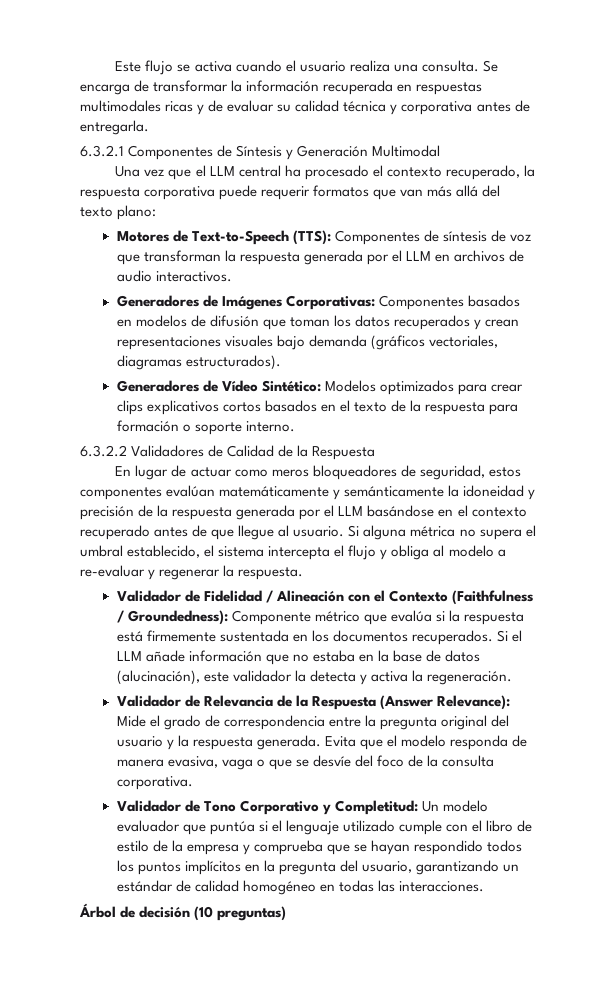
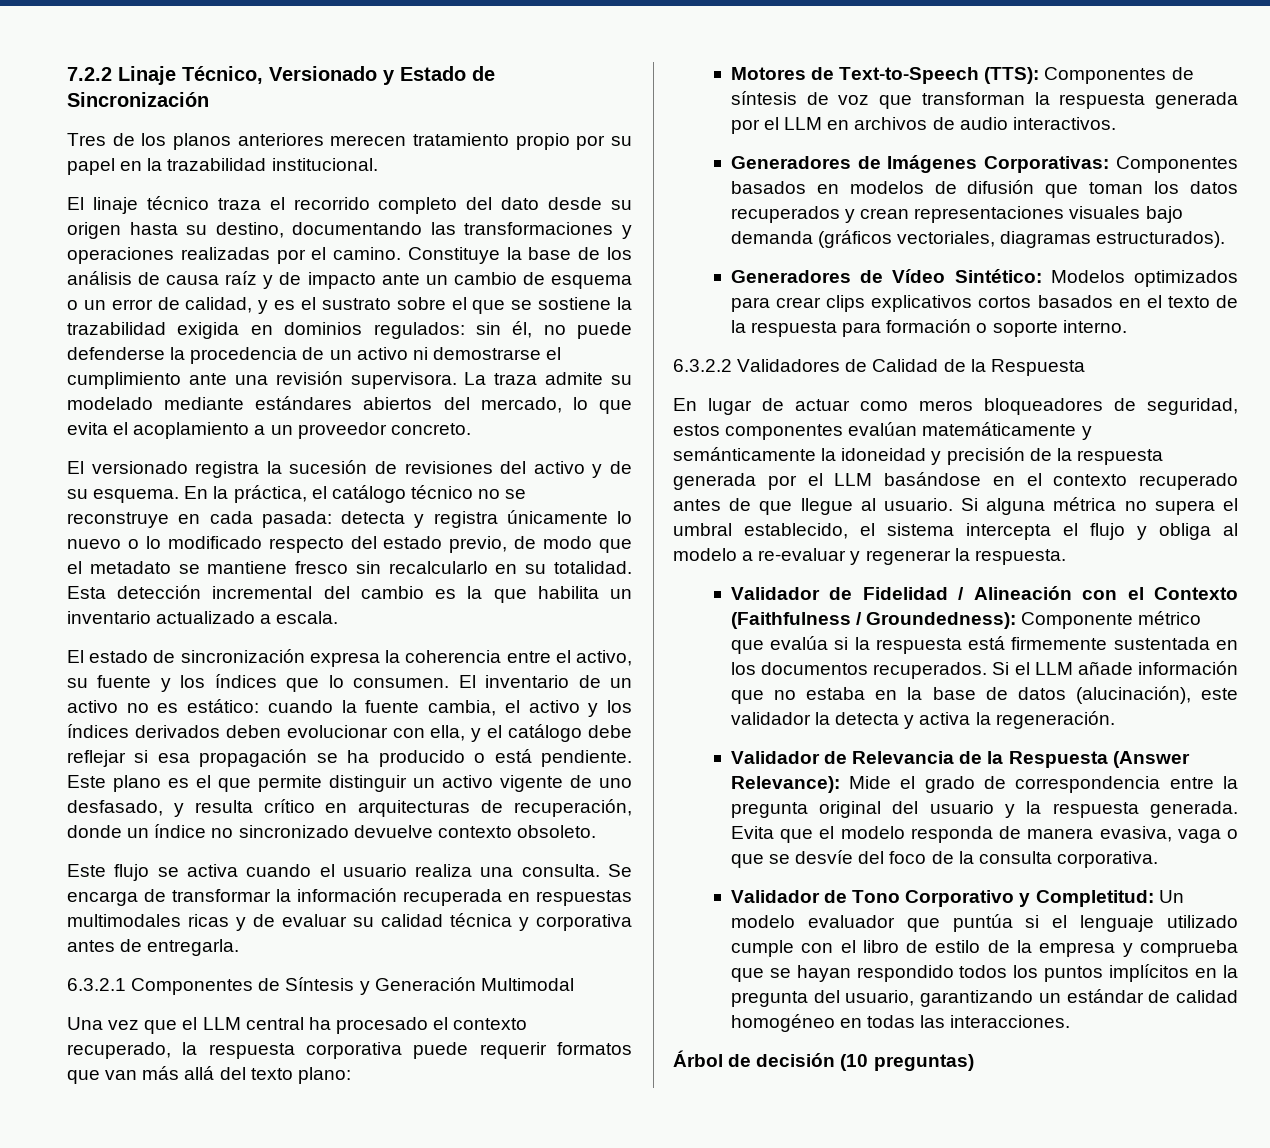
(115, 66) none -> [67,66,495,85] [67,92,209,107] [67,133,633,150] [67,158,378,175] [67,196,632,214] [67,222,632,239] [67,247,632,264] [67,271,633,289] [67,297,632,314] [67,321,632,339] [67,347,562,364] [67,371,632,389] [67,396,633,414] [67,422,471,439] [67,460,633,478] [67,485,527,503] [67,510,632,528] [67,536,632,553] [67,561,632,574] [67,585,632,603] [67,611,339,624] [67,649,632,667] [67,674,632,692] [67,699,633,717] [67,724,633,742] [67,749,633,767] [67,775,632,792] [67,799,633,817] [67,824,596,838] 7.2.2 Linaje Técnico, Versionado y Estado de Sincronización // Tres de los planos anteriores merecen tratamiento propio por su papel en la trazabilidad institucional. // El linaje técnico traza el recorrido completo del dato desde su origen hasta su destino, documentando las transformaciones y operaciones realizadas por el camino. Constituye la base de los análisis de causa raíz y de impacto ante un cambio de esquema o un error de calidad, y es el sustrato sobre el que se sostiene la trazabilidad exigida en dominios regulados: sin él, no puede defenderse la procedencia de un activo ni demostrarse el cumplimiento ante una revisión supervisora. La traza admite su modelado mediante estándares abiertos del mercado, lo que evita el acoplamiento a un proveedor concreto. // El versionado registra la sucesión de revisiones del activo y de su esquema. En la práctica, el catálogo técnico no se reconstruye en cada pasada: detecta y registra únicamente lo nuevo o lo modificado respecto del estado previo, de modo que el metadato se mantiene fresco sin recalcularlo en su totalidad. Esta detección incremental del cambio es la que habilita un inventario actualizado a escala. // El estado de sincronización expresa la coherencia entre el activo, su fuente y los índices que lo consumen. El inventario de un activo no es estático: cuando la fuente cambia, el activo y los índices derivados deben evolucionar con ella, y el catálogo debe reflejar si esa propagación se ha producido o está pendiente. Este plano es el que permite distinguir un activo vigente de uno desfasado, y resulta crítico en arquitecturas de recuperación, donde un índice no sincronizado devuelve contexto obsoleto. //

